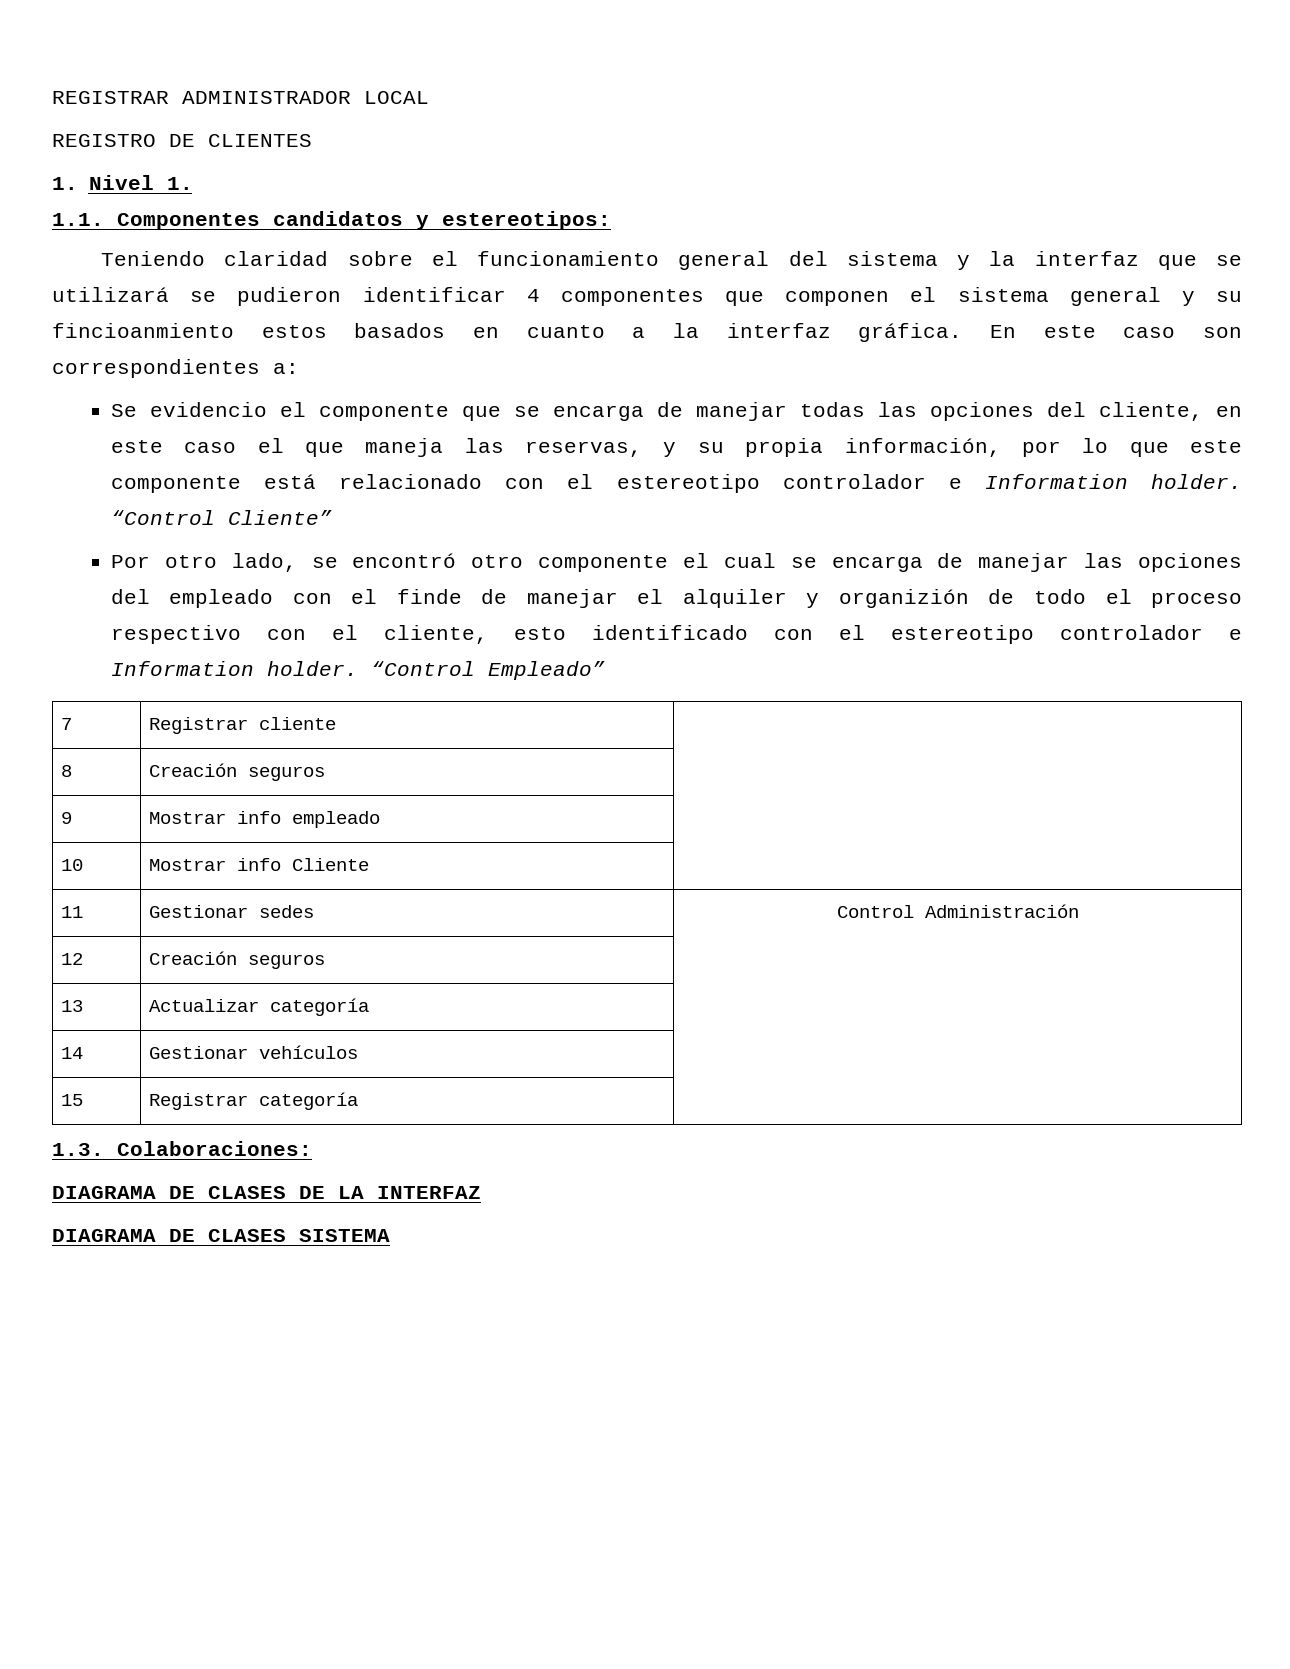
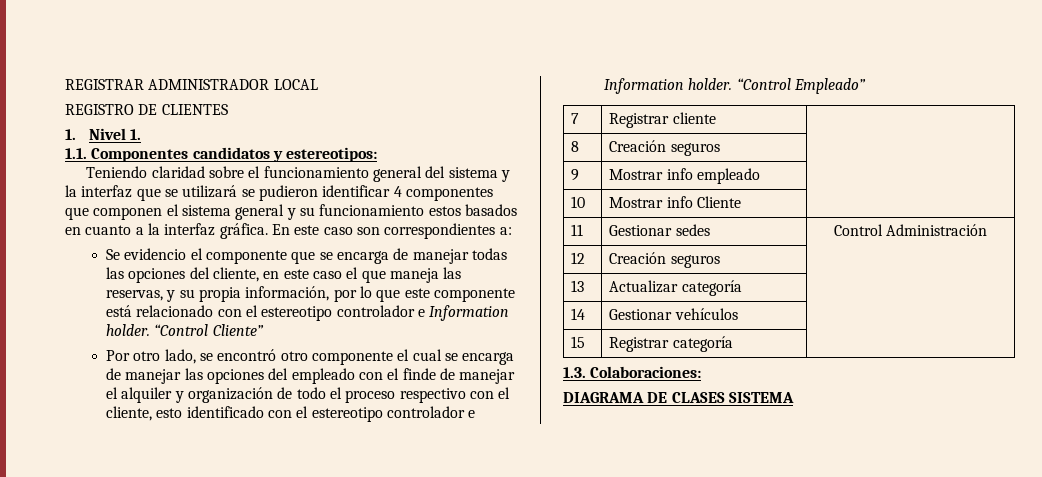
[52,323,234,338] fincioanmiento -> [319,204,425,216] funcionamiento
[838,589,969,608] organizión -> [188,387,274,403] organización
[52,1186,481,1199] // DIAGRAMA DE CLASES DE LA INTERFAZ -> (702, 372) none

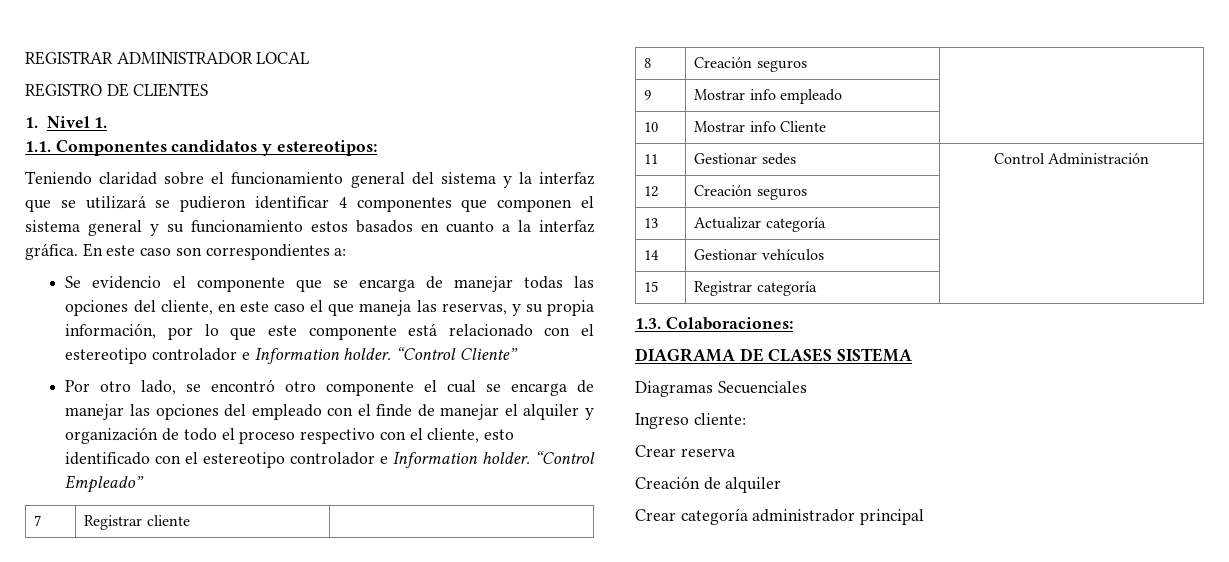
(794, 397) none -> [635,381,807,397] [635,413,746,429] [635,445,735,457] [635,476,782,493] [635,508,925,525] // Diagramas Secuenciales // Ingreso cliente: // Crear reserva // Creación de alquiler // Crear categoría administrador principal

